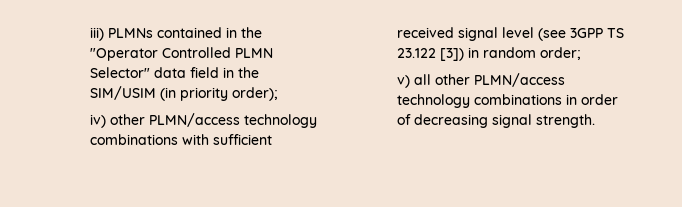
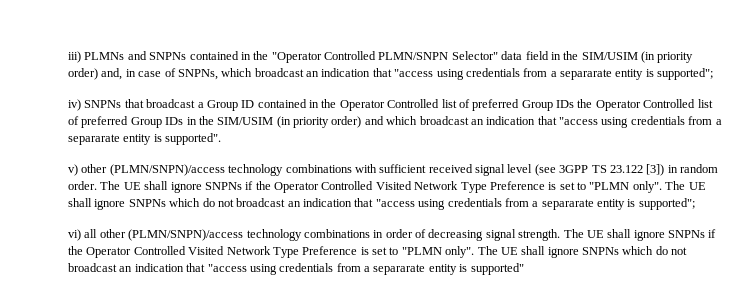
(153, 33) none -> [127,51,187,60] and SNPNs
[234,48,273,58] PLMN -> [378,52,449,60] PLMN/SNPN
[231,87,278,101] [89,113,240,128] order); // iv) other PLMN/access -> [68,68,714,80] [68,99,713,111] [68,116,722,128] [68,133,222,145] [68,164,225,176] order) and, in case of SNPNs, which broadcast an indication that "access using credentials from a separarate entity is supported"; // iv) SNPNs that broadcast a Group ID contained in the Operator Controlled list of preferred Group IDs the Operator Controlled list of preferred Group IDs in the SIM/USIM (in priority order) and which broadcast an indication that "access using credentials from a separarate entity is supported". // v) other (PLMN/SNPN)/access
[539,47,581,60] [396,75,410,88] order; // v) -> [68,181,706,193] [68,198,695,210] [68,229,82,241] order. The UE shall ignore SNPNs if the Operator Controlled Visited Network Type Preference is set to "PLMN only". The UE shall ignore SNPNs which do not broadcast an indication that "access using credentials from a separarate entity is supported"; // vi)
[473,73,565,87] PLMN/access -> [128,229,244,241] (PLMN/SNPN)/access
(595, 121) none -> [563,229,717,241] [68,246,688,258] [68,263,524,275] The UE shall ignore SNPNs if the Operator Controlled Visited Network Type Preference is set to "PLMN only". The UE shall ignore SNPNs which do not broadcast an indication that "access using credentials from a separarate entity is supported"

